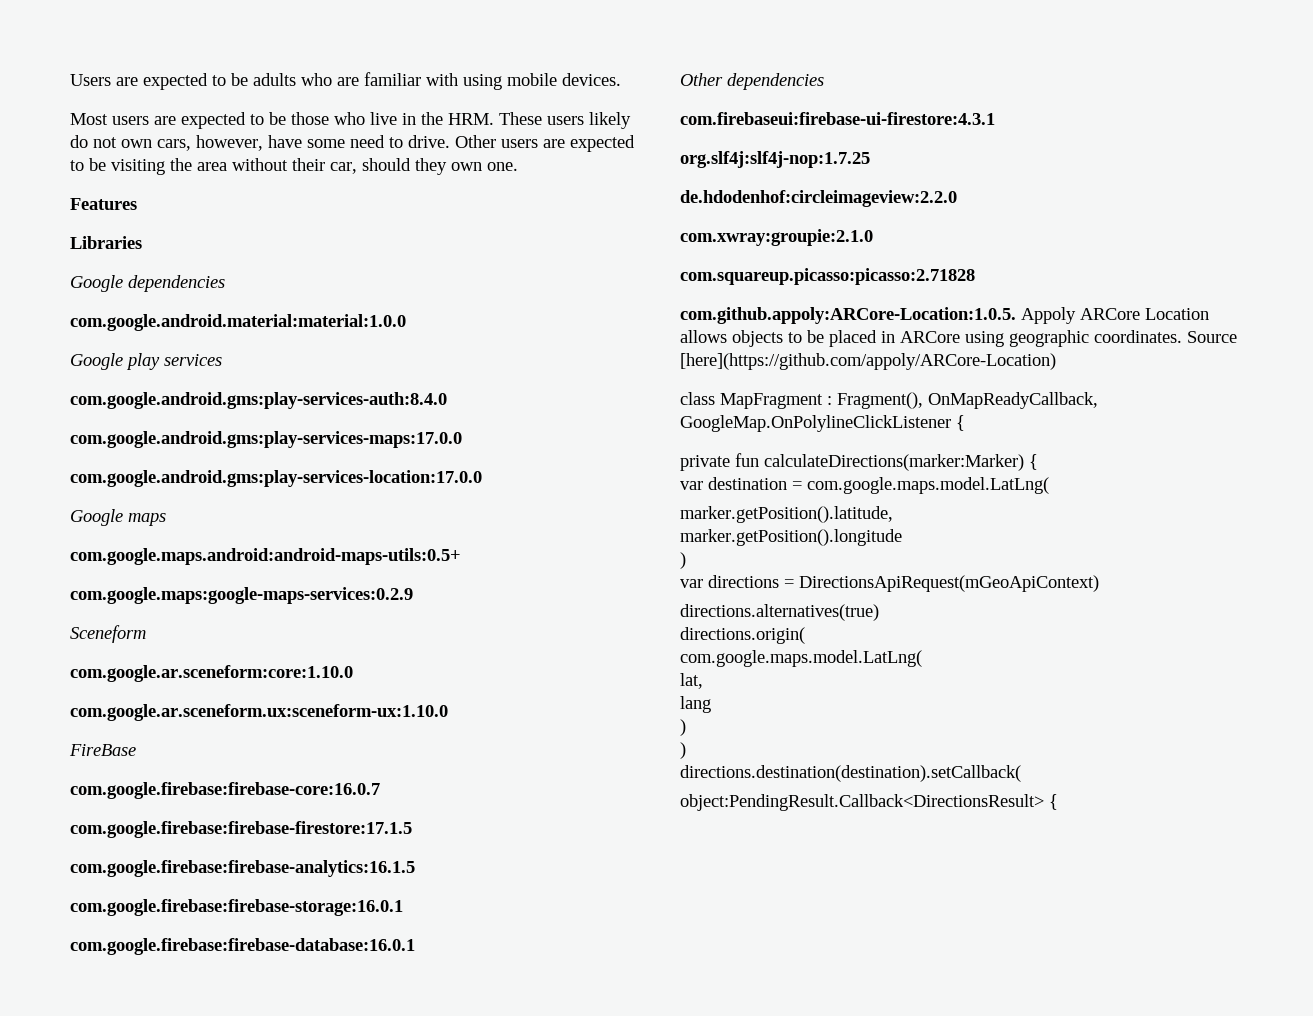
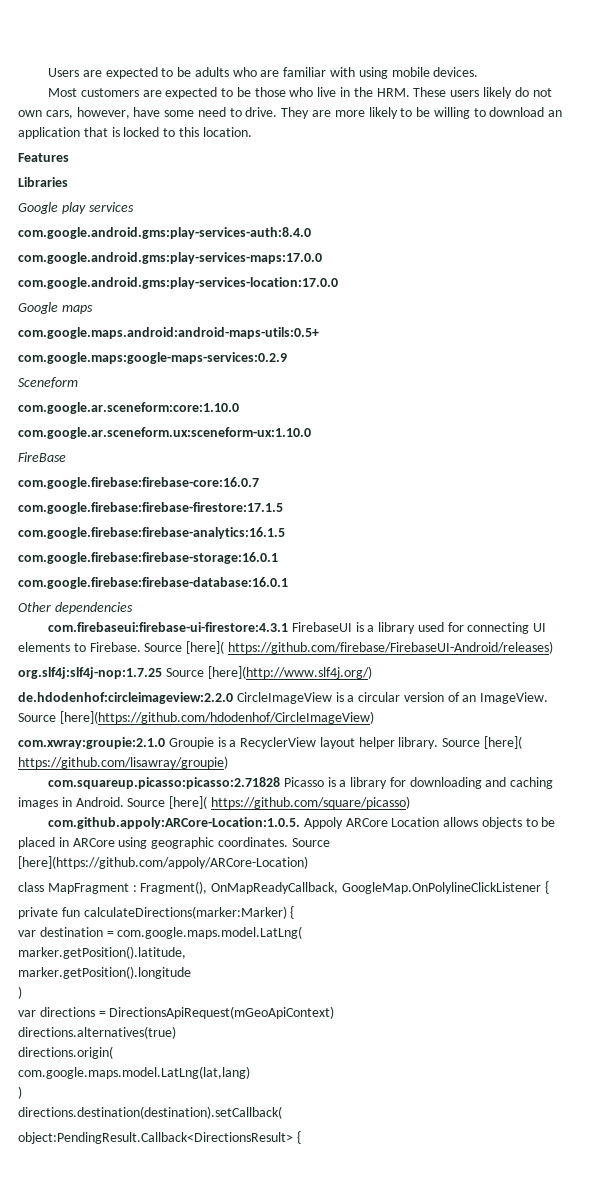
[112,116,149,125] users -> [80,88,139,97] customers
[455,135,635,152] [70,158,518,175] Other users are expected to be visiting the area without their car, should they own one. -> [281,107,563,119] [18,127,252,139] They are more likely to be willing to download an application that is locked to this location.
[70,275,225,292] [70,314,406,331] // Google dependencies // com.google.android.material:material:1.0.0 -> (68, 182) none
(995, 118) none -> [291,622,547,634] [18,641,553,654] FirebaseUI is a library used for connecting UI elements to Firebase. Source [here]( https://github.com/firebase/FirebaseUI-Android/releases)
(870, 159) none -> [165,666,372,679] Source [here](http://www.slf4j.org/)
[680,229,873,246] [680,268,975,285] // com.xwray:groupie:2.1.0 // com.squareup.picasso:picasso:2.71828 -> [236,692,549,704] [18,711,374,724] [18,736,523,749] [18,756,228,769] [48,777,554,789] [18,796,410,809] CircleImageView is a circular version of an ImageView. Source [here](https://github.com/hdodenhof/CircleImageView) // com.xwray:groupie:2.1.0 Groupie is a RecyclerView layout helper library. Source [here]( https://github.com/lisawray/groupie) // com.squareup.picasso:picasso:2.71828 Picasso is a library for downloading and caching images in Android. Source [here]( https://github.com/square/picasso)
[680,650,922,667] [680,673,703,689] [680,696,711,713] [680,719,686,736] com.google.maps.model.LatLng( // lat, // lang // ) -> [18,1066,250,1079] com.google.maps.model.LatLng(lat,lang)

